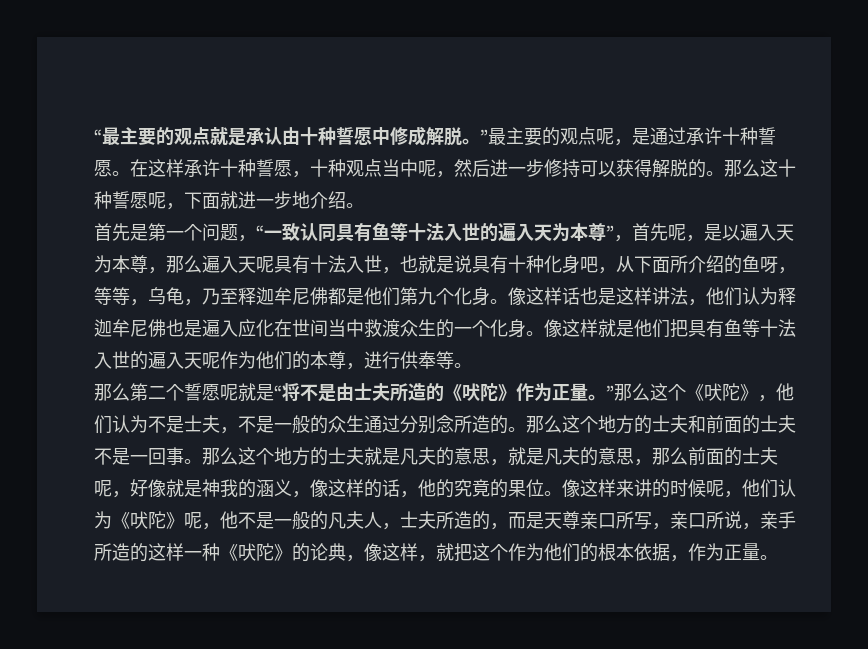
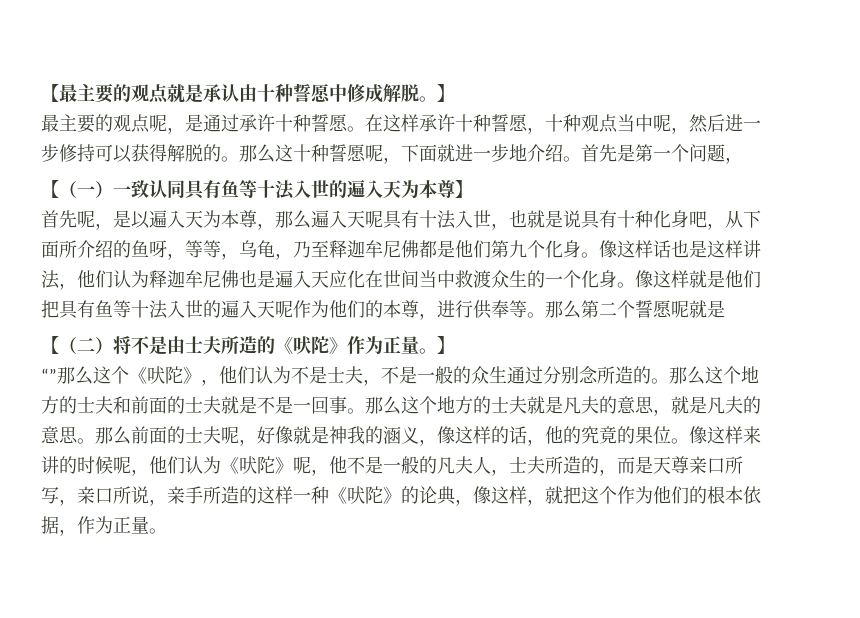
[94,129,102,143] “ -> [41,84,59,102] 【
[480,129,488,143] ” -> [437,84,455,102] 】 //
(364, 205) // -> (581, 159) none
[256,225,264,239] “ -> [41,180,113,198] // 【（一）
[606,225,632,242] ”， -> [455,180,473,198] 】 //
(238, 328) none -> [311,270,329,288] 天
(472, 365) // -> (545, 315) none
[274,385,282,399] “ -> [41,336,113,354] // 【（二）
[606,385,614,399] ” -> [437,336,455,354] [41,368,57,382] 】 // “”
(796, 424) none -> [221,396,257,414] 就是
[634,459,652,466] ， -> [77,438,95,444] 。

